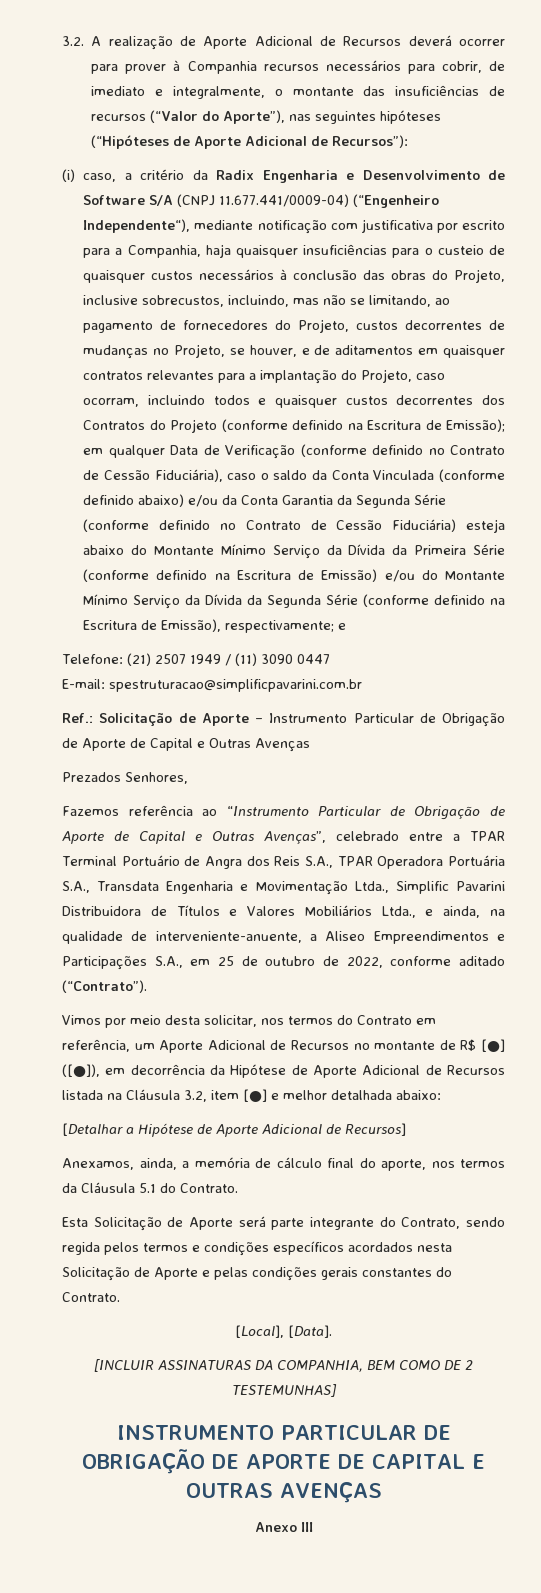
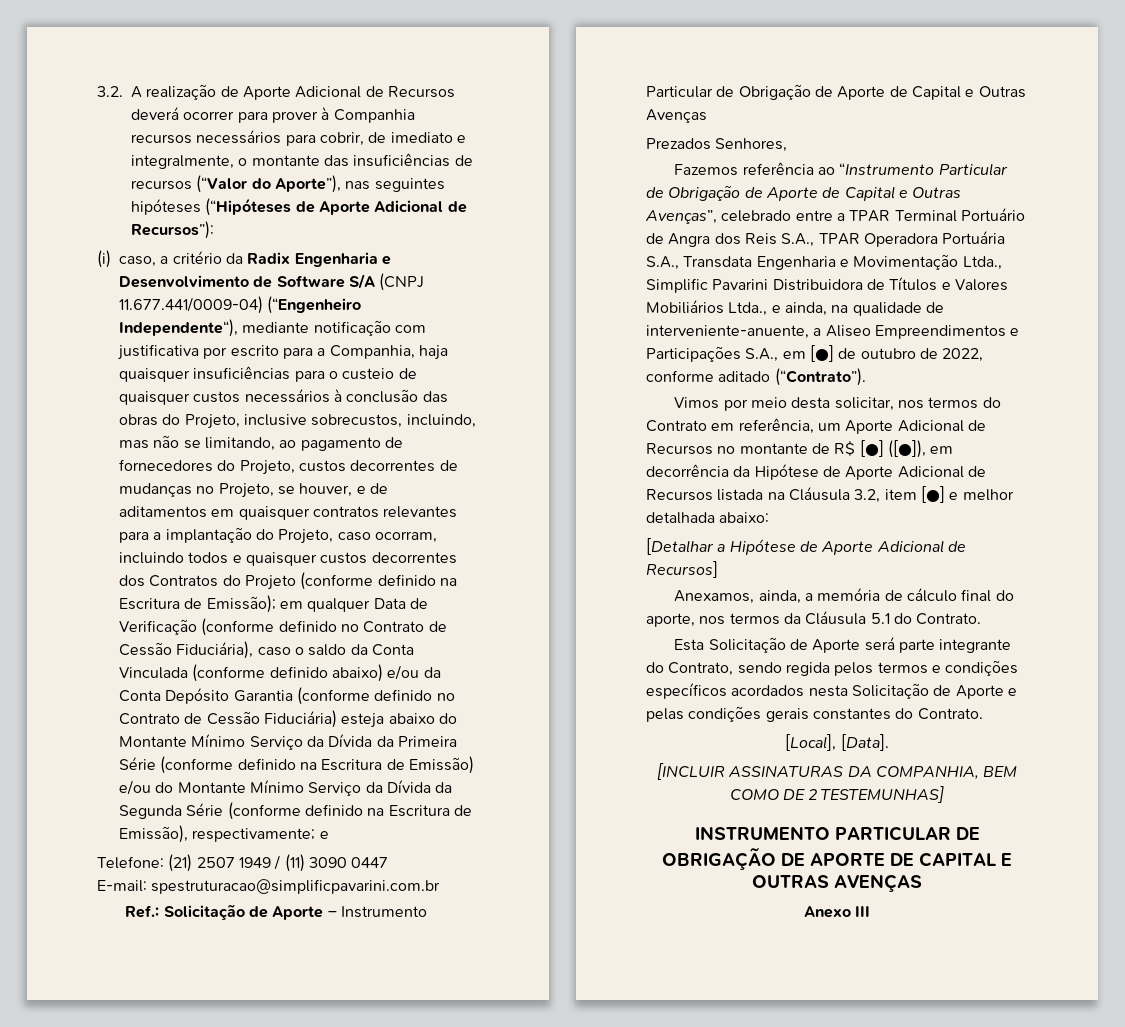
[282,494,447,508] Garantia da Segunda Série -> [165,688,293,704] Depósito Garantia
[218,956,234,966] 25 -> [809,345,834,362] [●]

